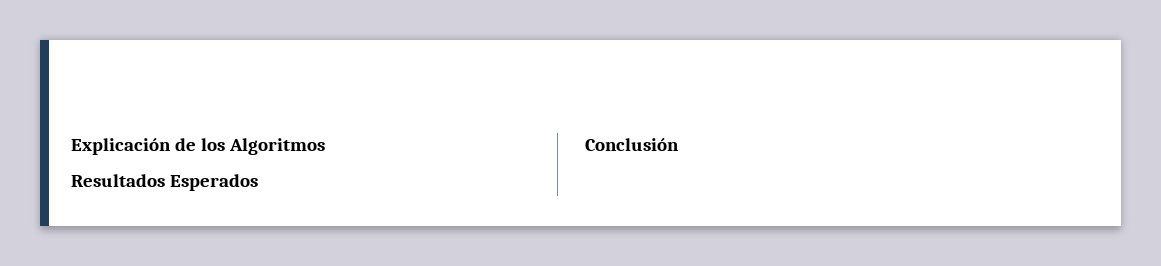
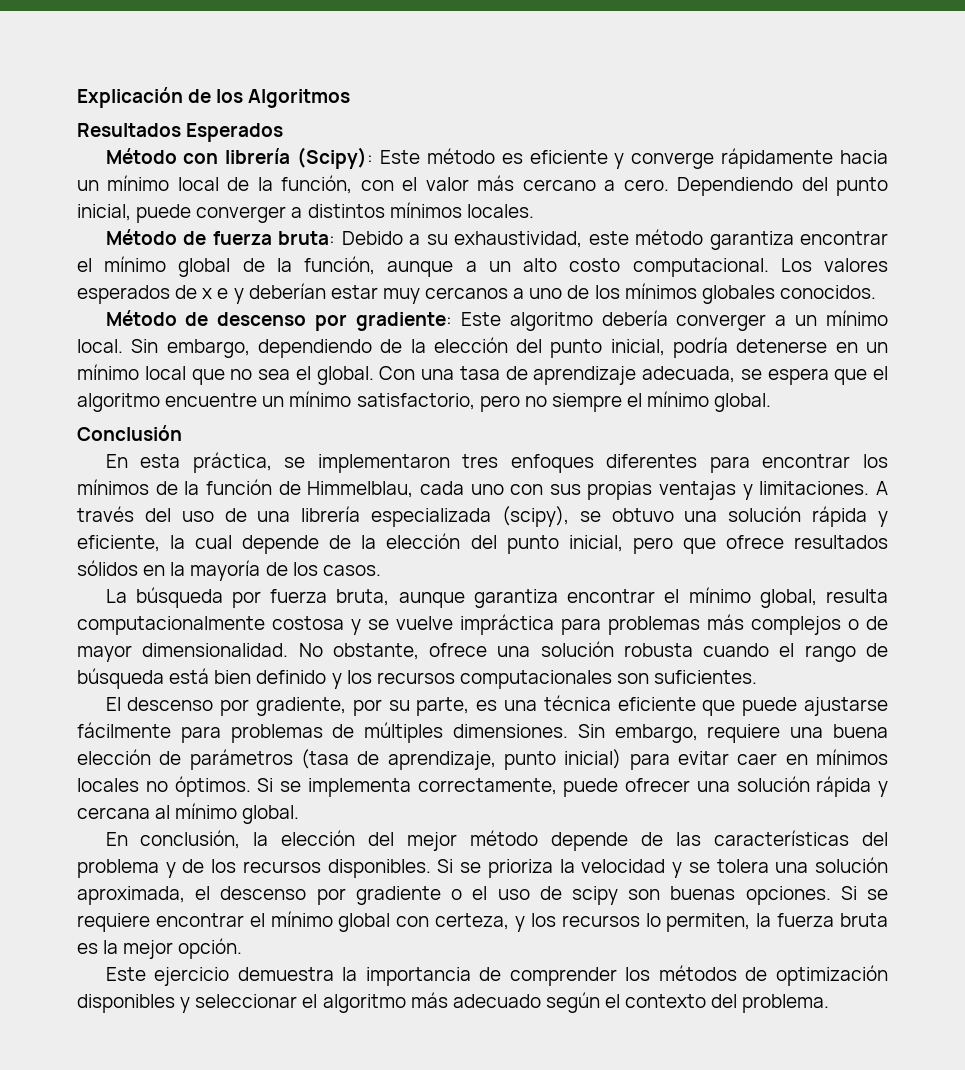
[585,138,679,151] Conclusión -> [105,147,889,169] [77,175,888,196] [77,202,534,223] [105,229,888,250] [77,256,888,277] [77,283,876,304] [105,310,889,331] [77,337,888,358] [77,364,888,385] [77,391,772,412] [77,425,182,441] [105,452,889,473] [77,479,888,500] [77,506,888,527] [77,533,889,554] [77,560,381,581] [105,587,889,608] [77,614,888,635] [77,641,888,662] [77,668,758,689] [105,695,888,716] [77,722,888,743] [77,749,889,770] [77,776,888,797] [77,803,300,824] [105,830,889,851] [77,857,889,878] [77,886,888,905] [77,911,888,932] [77,938,243,959] [105,965,889,986] [77,992,830,1013] Método con librería (Scipy): Este método es eficiente y converge rápidamente hacia un mínimo local de la función, con el valor más cercano a cero. Dependiendo del punto inicial, puede converger a distintos mínimos locales. // Método de fuerza bruta: Debido a su exhaustividad, este método garantiza encontrar el mínimo global de la función, aunque a un alto costo computacional. Los valores esperados de x e y deberían estar muy cercanos a uno de los mínimos globales conocidos. // Método de descenso por gradiente: Este algoritmo debería converger a un mínimo local. Sin embargo, dependiendo de la elección del punto inicial, podría detenerse en un mínimo local que no sea el global. Con una tasa de aprendizaje adecuada, se espera que el algoritmo encuentre un mínimo satisfactorio, pero no siempre el mínimo global. // Conclusión // En esta práctica, se implementaron tres enfoques diferentes para encontrar los mínimos de la función de Himmelblau, cada uno con sus propias ventajas y limitaciones. A través del uso de una librería especializada (scipy), se obtuvo una solución rápida y eficiente, la cual depende de la elección del punto inicial, pero que ofrece resultados sólidos en la mayoría de los casos. // La búsqueda por fuerza bruta, aunque garantiza encontrar el mínimo global, resulta computacionalmente costosa y se vuelve impráctica para problemas más complejos o de mayor dimensionalidad. No obstante, ofrece una solución robusta cuando el rango de búsqueda está bien definido y los recursos computacionales son suficientes. // El descenso por gradiente, por su parte, es una técnica eficiente que puede ajustarse fácilmente para problemas de múltiples dimensiones. Sin embargo, requiere una buena elección de parámetros (tasa de aprendizaje, punto inicial) para evitar caer en mínimos locales no óptimos. Si se implementa correctamente, puede ofrecer una solución rápida y cercana al mínimo global. // En conclusión, la elección del mejor método depende de las características del problema y de los recursos disponibles. Si se prioriza la velocidad y se tolera una solución aproximada, el descenso por gradiente o el uso de scipy son buenas opciones. Si se requiere encontrar el mínimo global con certeza, y los recursos lo permiten, la fuerza bruta es la mejor opción. // Este ejercicio demuestra la importancia de comprender los métodos de optimización disponibles y seleccionar el algoritmo más adecuado según el contexto del problema.

